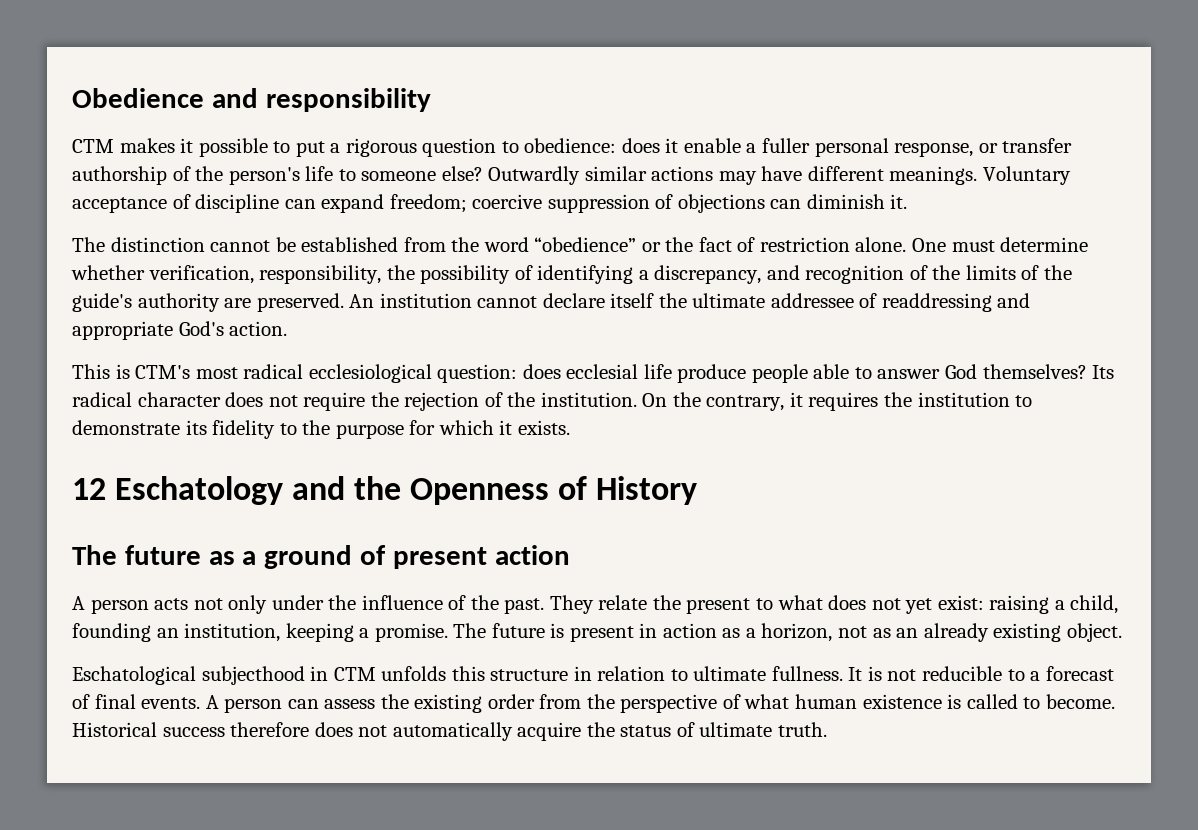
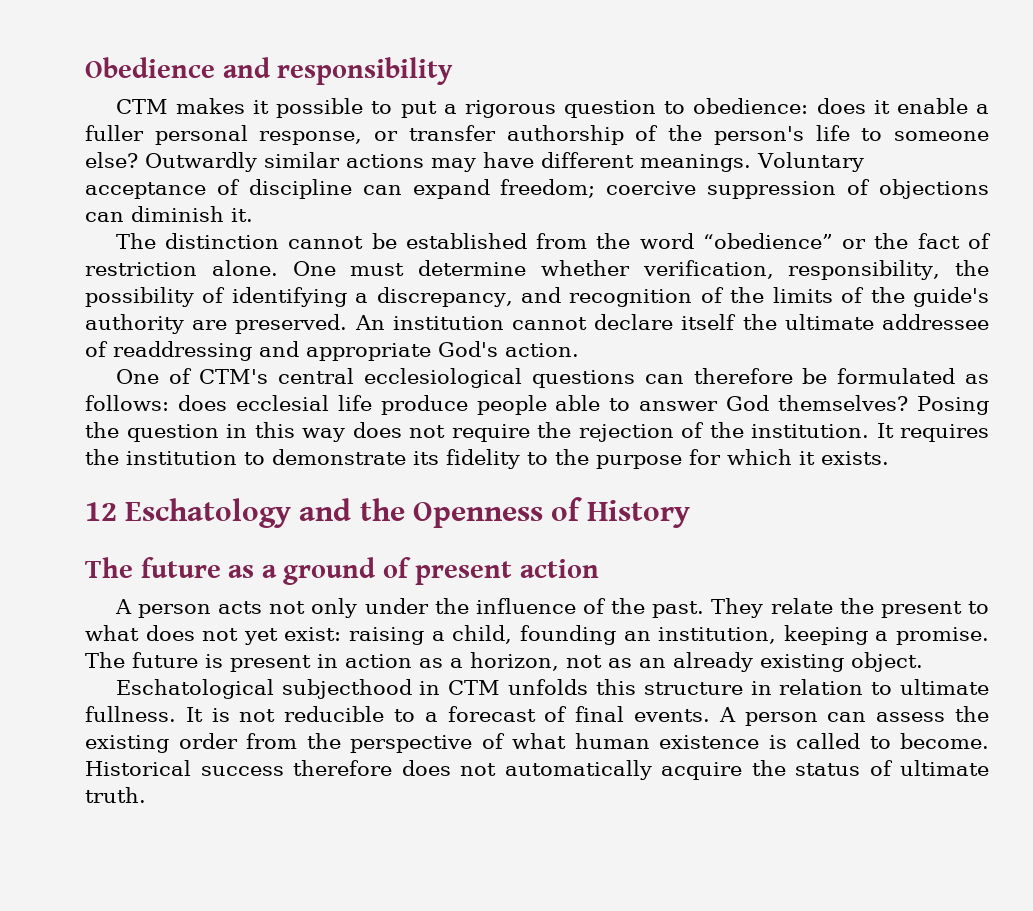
[72,364,518,383] This is CTM's most radical ecclesiological question: -> [115,368,989,388] [85,395,169,411] One of CTM's central ecclesiological questions can therefore be formulated as follows:
[1092,365,1115,379] [72,392,221,407] Its radical character -> [917,396,990,415] [85,422,345,442] Posing the question in this way
[642,392,803,411] On the contrary, it -> [876,423,894,438] It

